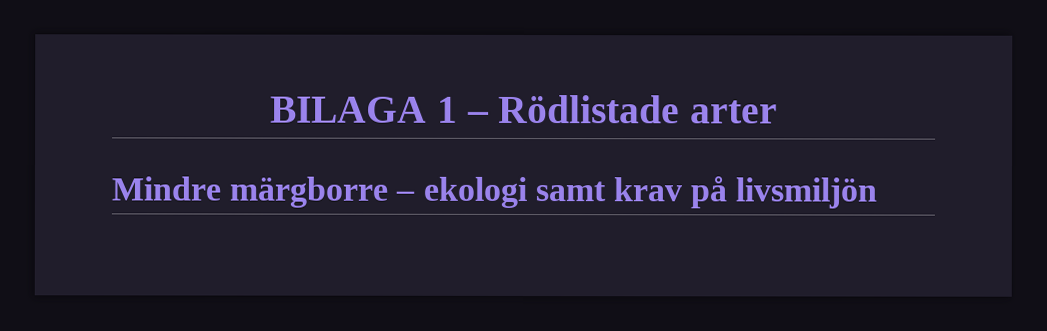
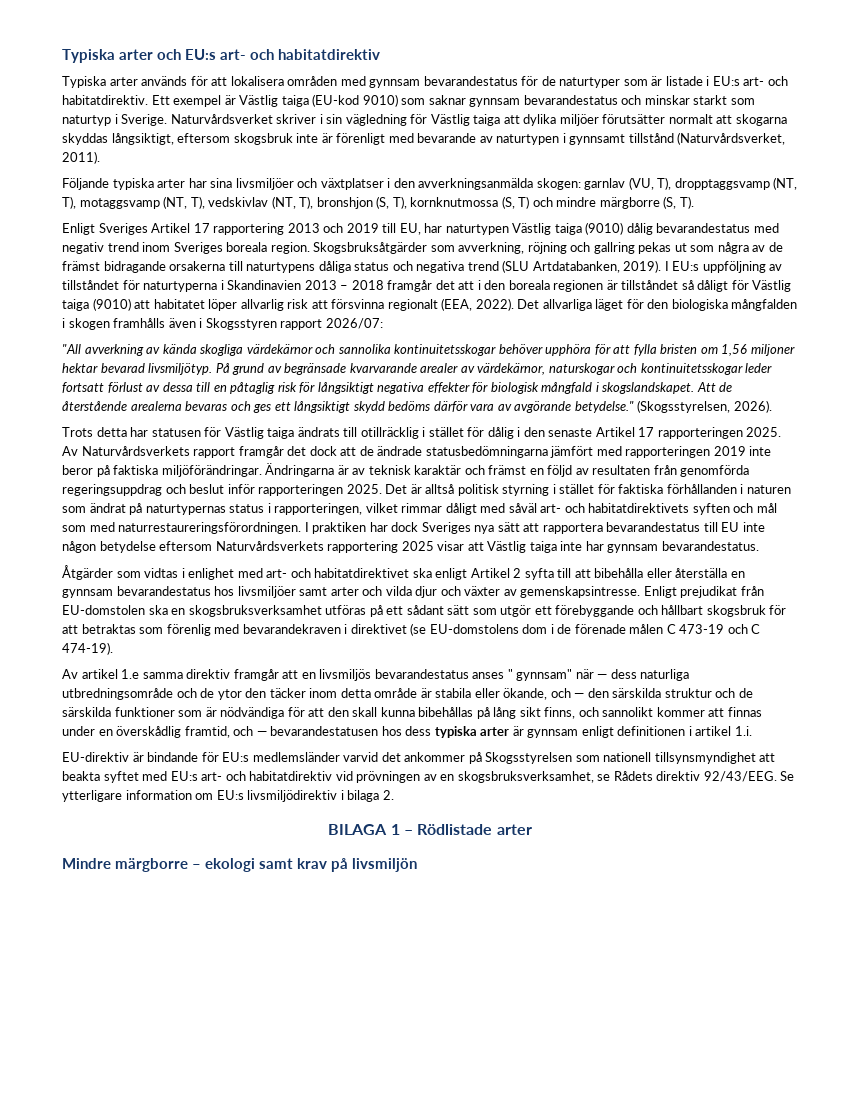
(270, 109) none -> [62,49,381,63] [62,76,788,88] [62,94,755,107] [62,114,787,126] [62,132,786,145] [62,151,100,164] [62,177,798,190] [62,196,694,209] [62,222,779,235] [62,242,783,254] [62,260,783,273] [62,280,792,292] [62,298,798,311] [62,318,383,330] [62,344,795,356] [62,363,773,375] [62,382,733,394] [62,400,772,413] [62,427,782,439] [62,446,772,458] [62,463,750,477] [62,484,791,496] [62,503,777,515] [62,522,765,534] [62,541,759,553] [62,565,745,580] [62,586,764,598] [62,605,787,617] [62,623,761,636] [62,642,113,655] [62,669,690,681] [62,688,753,700] [62,707,762,719] [62,726,752,738] [62,752,776,764] [62,771,795,783] [62,790,394,802] Typiska arter och EU:s art- och habitatdirektiv // Typiska arter används för att lokalisera områden med gynnsam bevarandestatus för de naturtyper som är listade i EU:s art- och habitatdirektiv. Ett exempel är Västlig taiga (EU-kod 9010) som saknar gynnsam bevarandestatus och minskar starkt som naturtyp i Sverige. Naturvårdsverket skriver i sin vägledning för Västlig taiga att dylika miljöer förutsätter normalt att skogarna skyddas långsiktigt, eftersom skogsbruk inte är förenligt med bevarande av naturtypen i gynnsamt tillstånd (Naturvårdsverket, 2011). // Följande typiska arter har sina livsmiljöer och växtplatser i den avverkningsanmälda skogen: garnlav (VU, T), dropptaggsvamp (NT, T), motaggsvamp (NT, T), vedskivlav (NT, T), bronshjon (S, T), kornknutmossa (S, T) och mindre märgborre (S, T). // Enligt Sveriges Artikel 17 rapportering 2013 och 2019 till EU, har naturtypen Västlig taiga (9010) dålig bevarandestatus med negativ trend inom Sveriges boreala region. Skogsbruksåtgärder som avverkning, röjning och gallring pekas ut som några av de främst bidragande orsakerna till naturtypens dåliga status och negativa trend (SLU Artdatabanken, 2019). I EU:s uppföljning av tillståndet för naturtyperna i Skandinavien 2013 – 2018 framgår det att i den boreala regionen är tillståndet så dåligt för Västlig taiga (9010) att habitatet löper allvarlig risk att försvinna regionalt (EEA, 2022). Det allvarliga läget för den biologiska mångfalden i skogen framhålls även i Skogsstyren rapport 2026/07: // "All avverkning av kända skogliga värdekärnor och sannolika kontinuitetsskogar behöver upphöra för att fylla bristen om 1,56 miljoner hektar bevarad livsmiljötyp. På grund av begränsade kvarvarande arealer av värdekärnor, naturskogar och kontinuitetsskogar leder fortsatt förlust av dessa till en påtaglig risk för långsiktigt negativa effekter för biologisk mångfald i skogslandskapet. Att de återstående arealerna bevaras och ges ett långsiktigt skydd bedöms därför vara av avgörande betydelse." (Skogsstyrelsen, 2026). // Trots detta har statusen för Västlig taiga ändrats till otillräcklig i stället för dålig i den senaste Artikel 17 rapporteringen 2025. Av Naturvårdsverkets rapport framgår det dock att de ändrade statusbedömningarna jämfört med rapporteringen 2019 inte beror på faktiska miljöförändringar. Ändringarna är av teknisk karaktär och främst en följd av resultaten från genomförda regeringsuppdrag och beslut inför rapporteringen 2025. Det är alltså politisk styrning i stället för faktiska förhållanden i naturen som ändrat på naturtypernas status i rapporteringen, vilket rimmar dåligt med såväl art- och habitatdirektivets syften och mål som med naturrestaureringsförordningen. I praktiken har dock Sveriges nya sätt att rapportera bevarandestatus till EU inte någon betydelse eftersom Naturvårdsverkets rapportering 2025 visar att Västlig taiga inte har gynnsam bevarandestatus. // Åtgärder som vidtas i enlighet med art- och habitatdirektivet ska enligt Artikel 2 syfta till att bibehålla eller återställa en gynnsam bevarandestatus hos livsmiljöer samt arter och vilda djur och växter av gemenskapsintresse. Enligt prejudikat från EU-domstolen ska en skogsbruksverksamhet utföras på ett sådant sätt som utgör ett förebyggande och hållbart skogsbruk för att betraktas som förenlig med bevarandekraven i direktivet (se EU-domstolens dom i de förenade målen C 473-19 och C 474-19). // Av artikel 1.e samma direktiv framgår att en livsmiljös bevarandestatus anses " gynnsam" när — dess naturliga utbredningsområde och de ytor den täcker inom detta område är stabila eller ökande, och — den särskilda struktur och de särskilda funktioner som är nödvändiga för att den skall kunna bibehållas på lång sikt finns, och sannolikt kommer att finnas under en överskådlig framtid, och — bevarandestatusen hos dess typiska arter är gynnsam enligt definitionen i artikel 1.i. // EU-direktiv är bindande för EU:s medlemsländer varvid det ankommer på Skogsstyrelsen som nationell tillsynsmyndighet att beakta syftet med EU:s art- och habitatdirektiv vid prövningen av en skogsbruksverksamhet, se Rådets direktiv 92/43/EEG. Se ytterligare information om EU:s livsmiljödirektiv i bilaga 2. //

